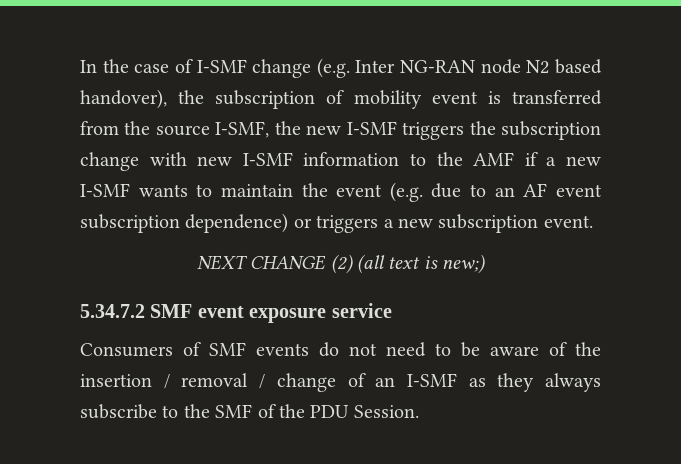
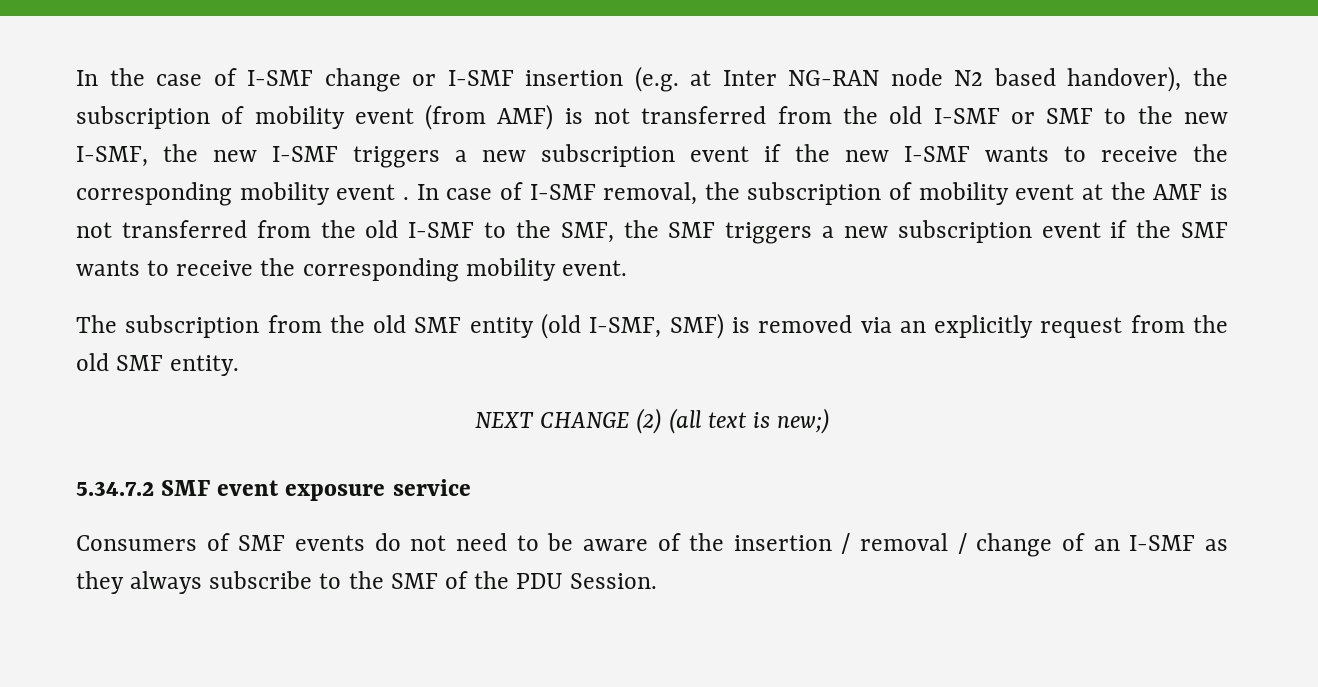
[316,58,350,78] (e.g. -> [412,66,712,92] or I-SMF insertion (e.g. at
[487,90,603,105] [80,121,210,136] is transferred from the source -> [425,104,1228,130] (from AMF) is not transferred from the old I-SMF or SMF to the new
[469,121,601,140] [80,152,602,171] [80,182,602,202] [80,213,593,233] the subscription change with new I-SMF information to the AMF if a new I-SMF wants to maintain the event (e.g. due to an AF event subscription dependence) or triggers a new subscription event. -> [455,144,1228,167] [76,182,1229,206] [76,220,1228,244] [76,258,627,282] [76,313,1228,339] [76,353,240,376] a new subscription event if the new I-SMF wants to receive the corresponding mobility event . In case of I-SMF removal, the subscription of mobility event at the AMF is not transferred from the old I-SMF to the SMF, the SMF triggers a new subscription event if the SMF wants to receive the corresponding mobility event. // The subscription from the old SMF entity (old I-SMF, SMF) is removed via an explicitly request from the old SMF entity.

